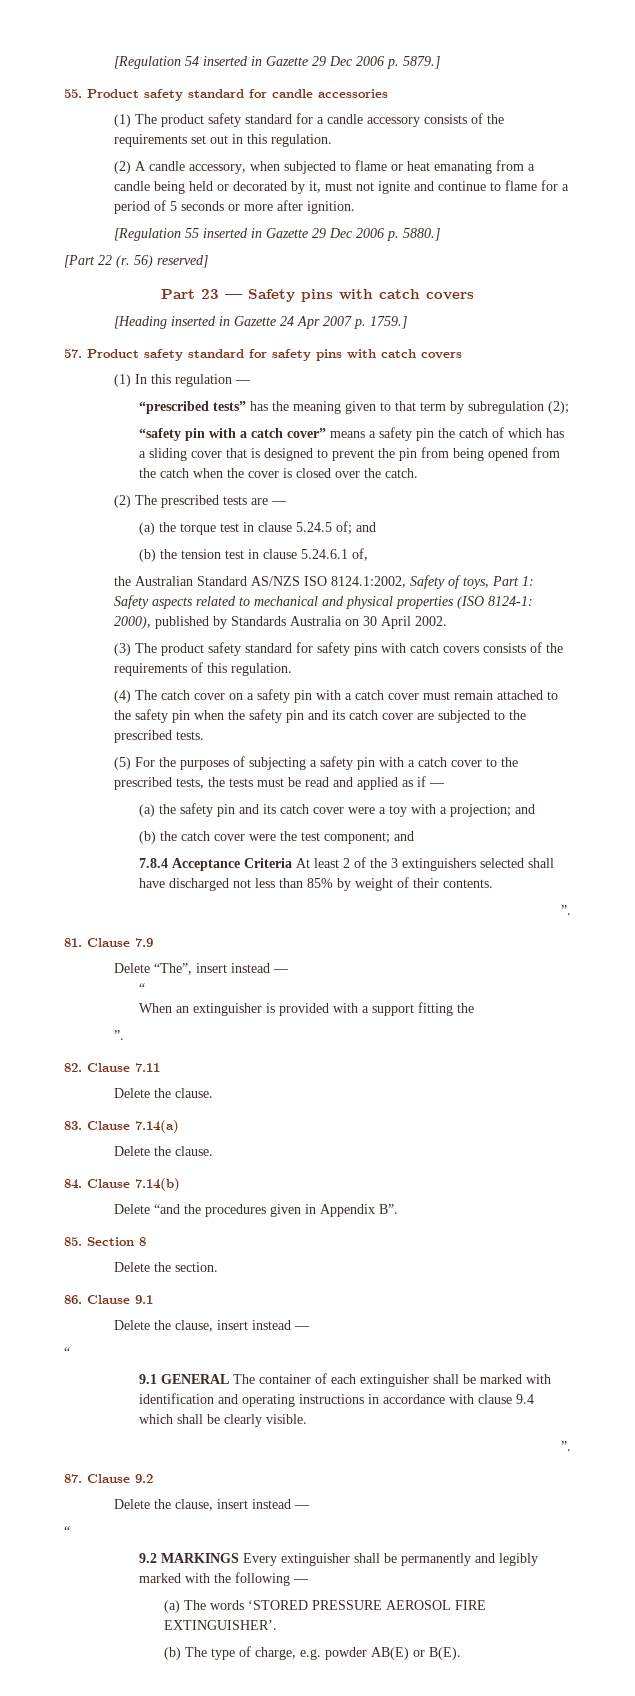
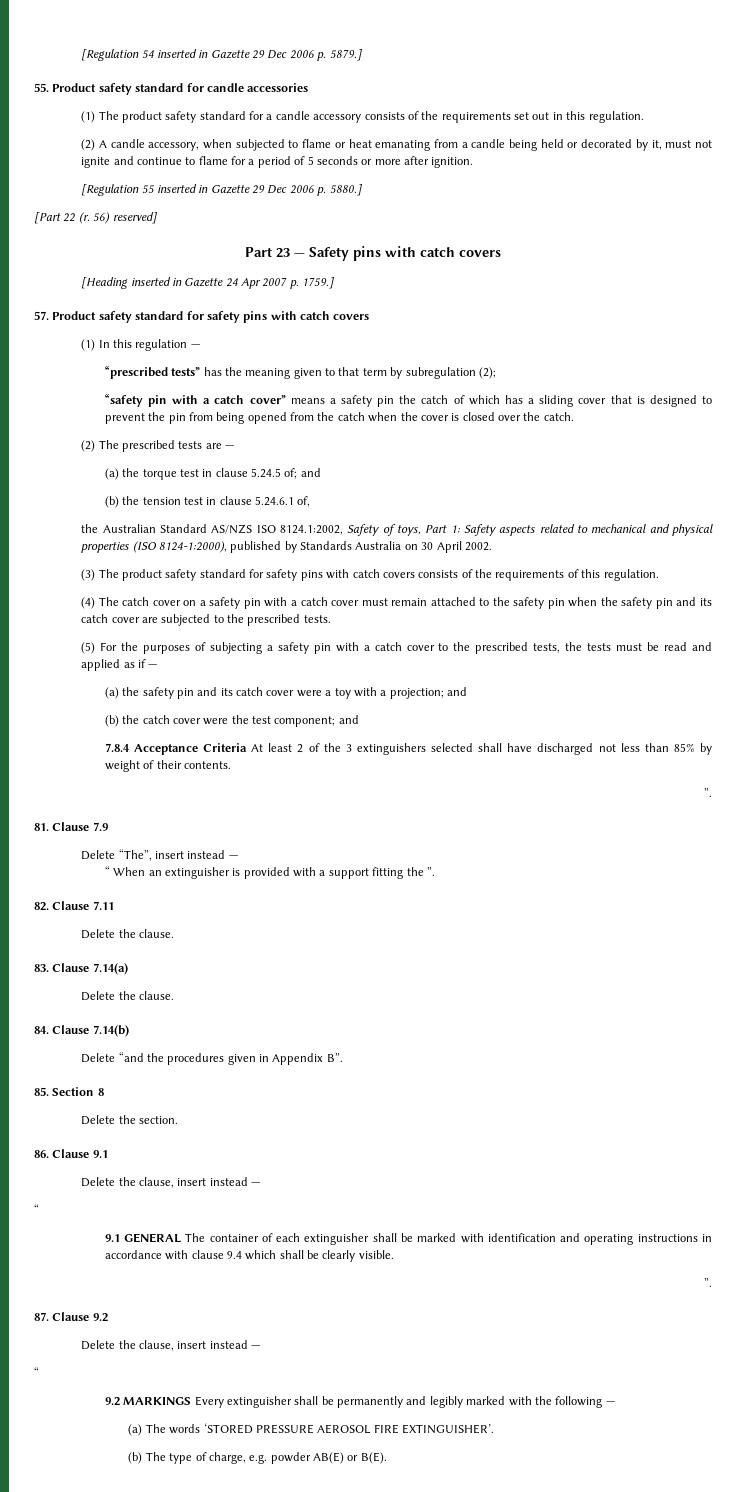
[488,596,534,606] [114,616,152,629] 8124-1: 2000), -> [158,541,227,553] 8124-1:2000),
(146, 988) // -> (110, 871) none
(475, 1008) // -> (424, 871) none

